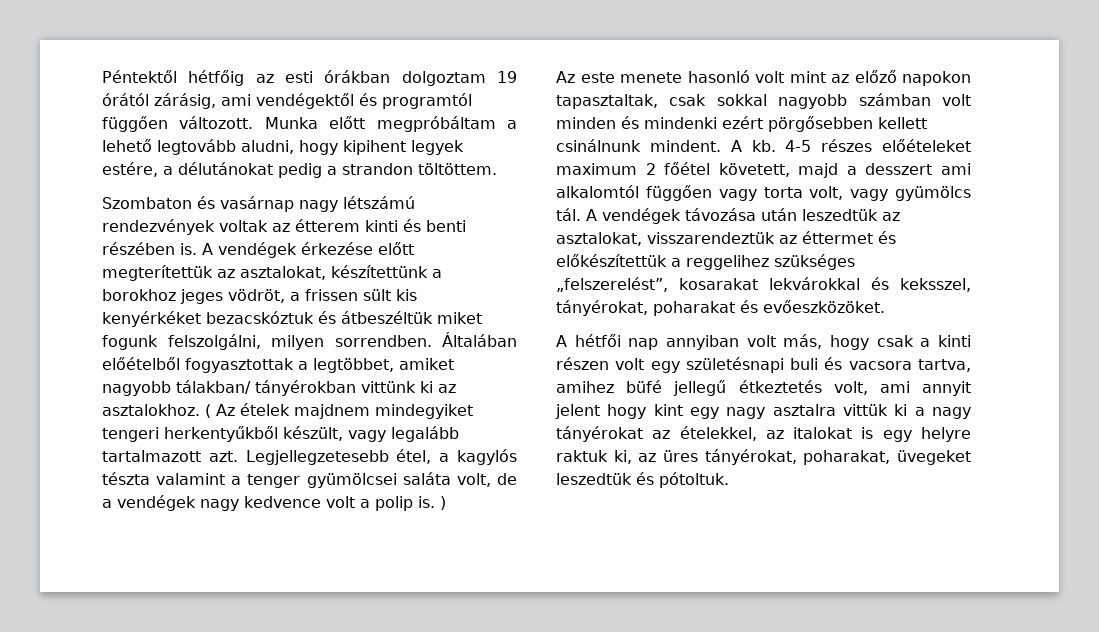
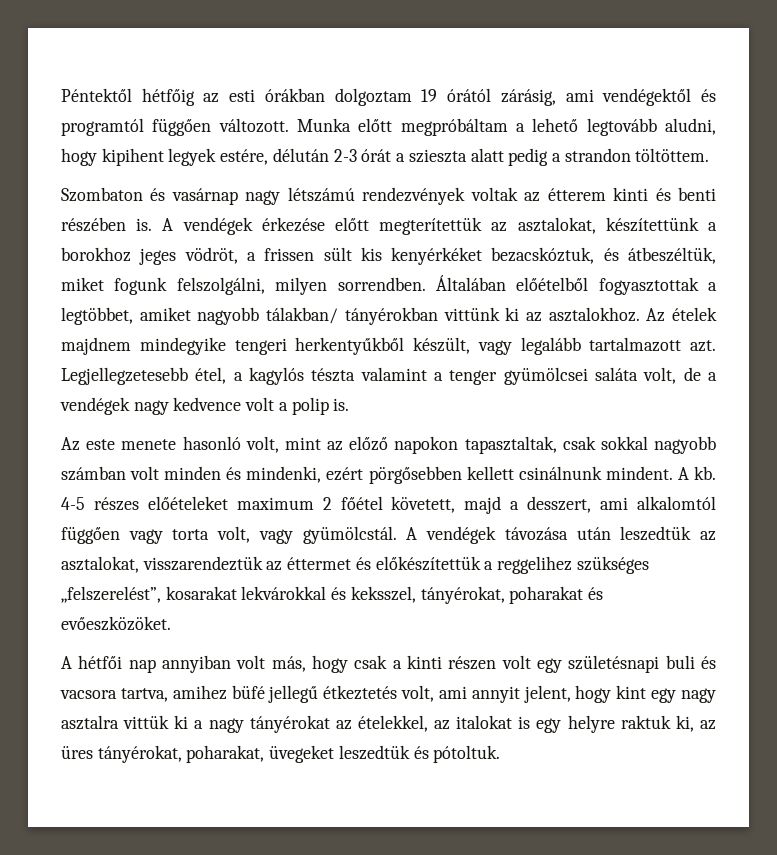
[163,162,273,175] a délutánokat -> [272,148,504,163] délután 2-3 órát a szieszta alatt
[206,311,433,324] bezacskóztuk és átbeszéltük -> [491,247,716,264] bezacskóztuk, és átbeszéltük,
[205,404,211,418] ( -> (640, 314) none
[375,404,473,419] mindegyiket -> [139,337,226,355] mindegyike
[440,496,446,510] ) -> (350, 404) none
[755,71,784,83] volt -> [245,436,279,453] volt,
[644,117,717,129] mindenki -> [246,466,322,483] mindenki,
[865,163,933,175] desszert -> [527,496,592,513] desszert,
[895,186,971,201] [556,208,581,221] gyümölcs tál. -> [302,526,397,544] gyümölcstál.
[555,404,600,419] jelent -> [523,685,571,703] jelent,

